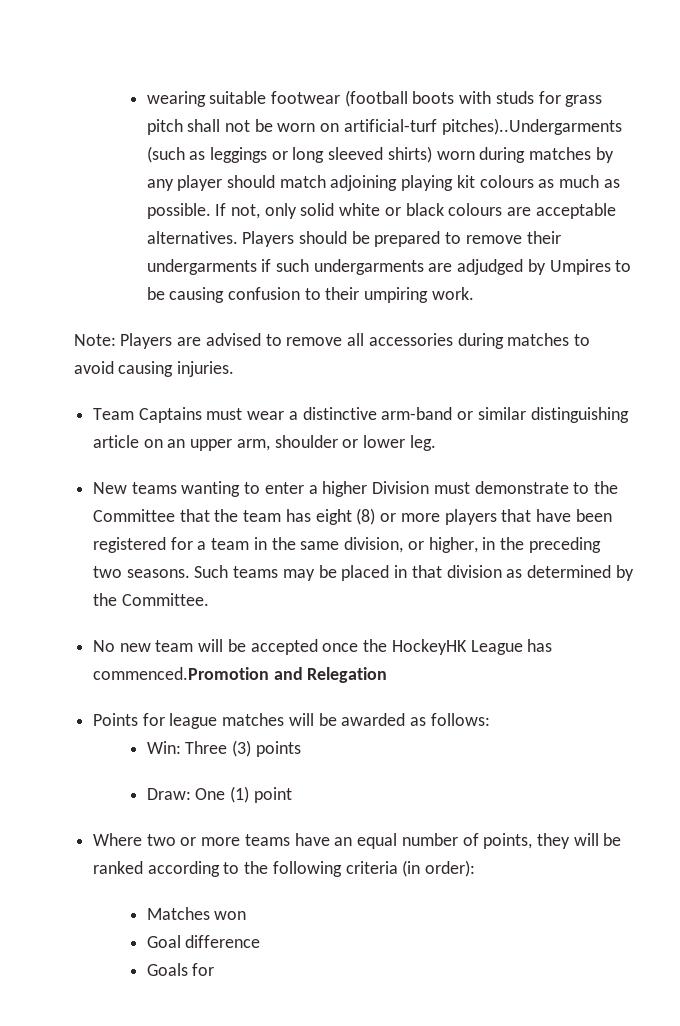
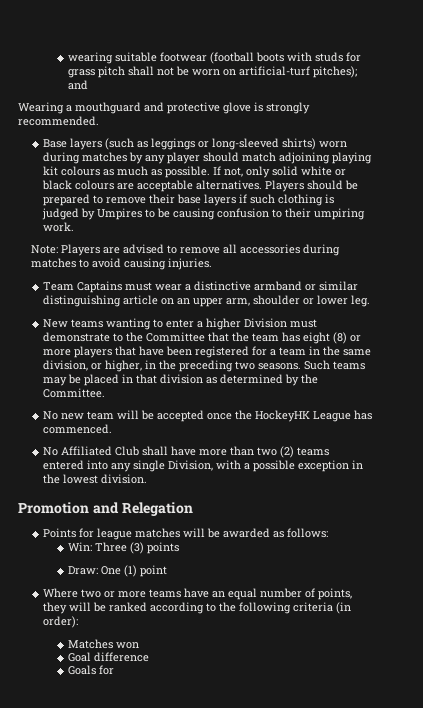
[441,118,622,135] pitches)..Undergarments -> [313,66,358,78] [68,80,89,90] [18,102,310,114] [18,116,99,126] [42,138,102,150] pitches); and // Wearing a mouthguard and protective glove is strongly recommended. // Base layers
[292,147,384,163] long sleeved -> [211,138,279,150] long-sleeved
[146,259,524,275] undergarments if such undergarments are adjudged -> [176,194,334,206] [41,208,79,220] base layers if such clothing is judged
[381,407,453,420] arm-band -> [253,281,302,291] armband
[93,667,270,680] commenced.Promotion -> [42,424,112,434] [42,446,329,458] [42,460,363,472] [42,474,147,484] [18,502,89,514] commenced. // No Affiliated Club shall have more than two (2) teams entered into any single Division, with a possible exception in the lowest division. // Promotion

